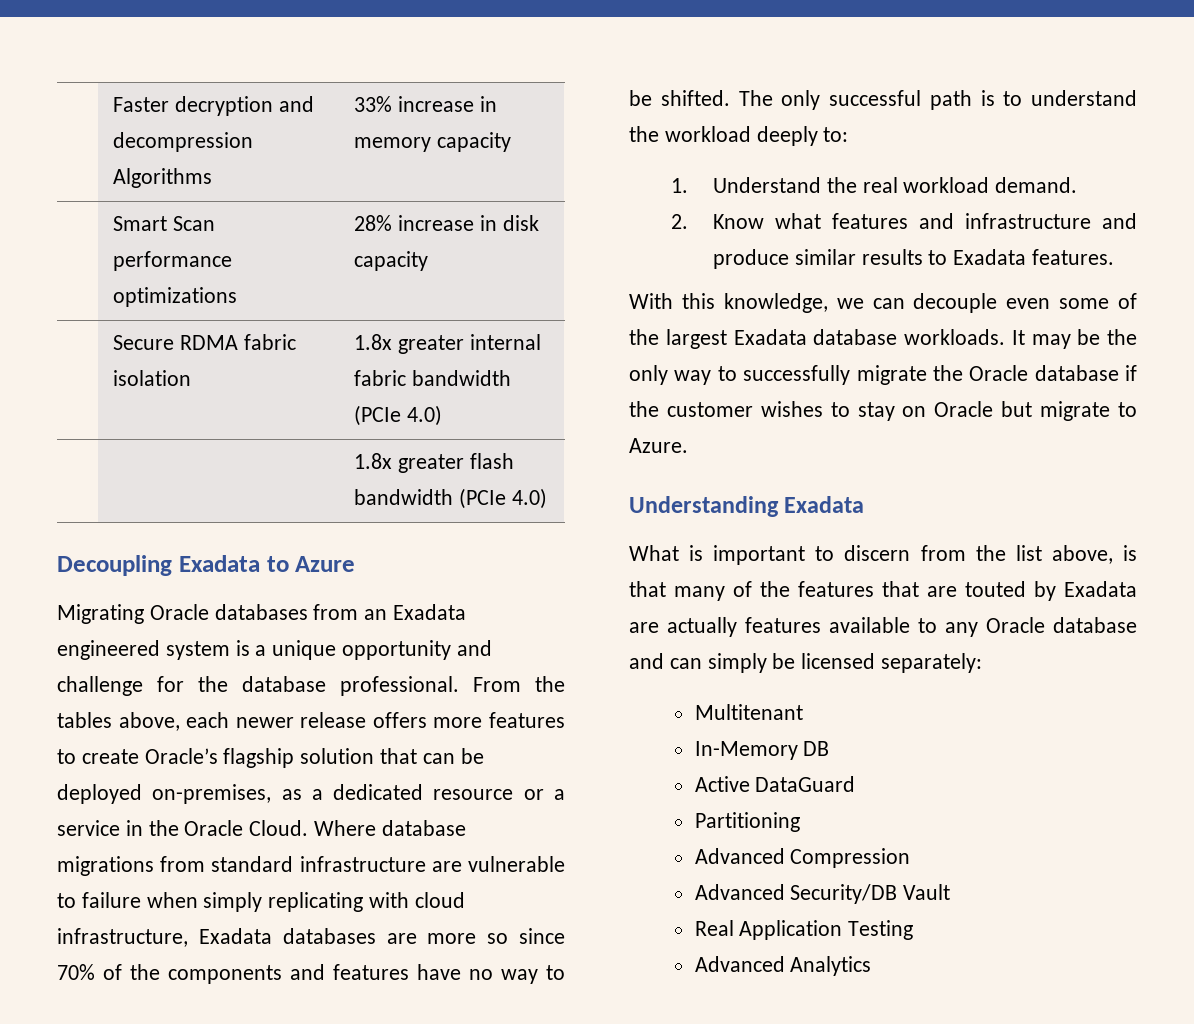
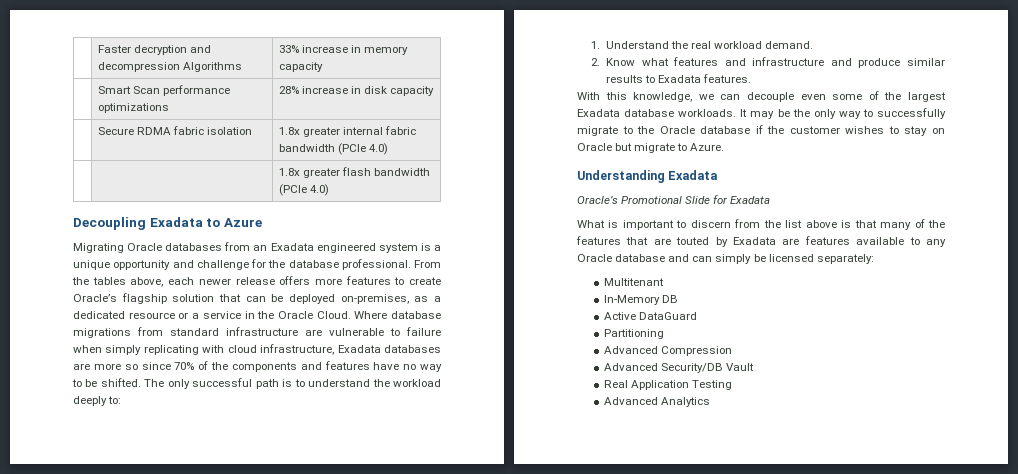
(927, 375) none -> [622,126,633,134] to
(865, 504) none -> [577,195,771,204] // Oracle’s Promotional Slide for Exadata
[1051,545,1113,564] above, -> [805,220,837,228] above
[667,617,737,637] actually -> (800, 241) none

